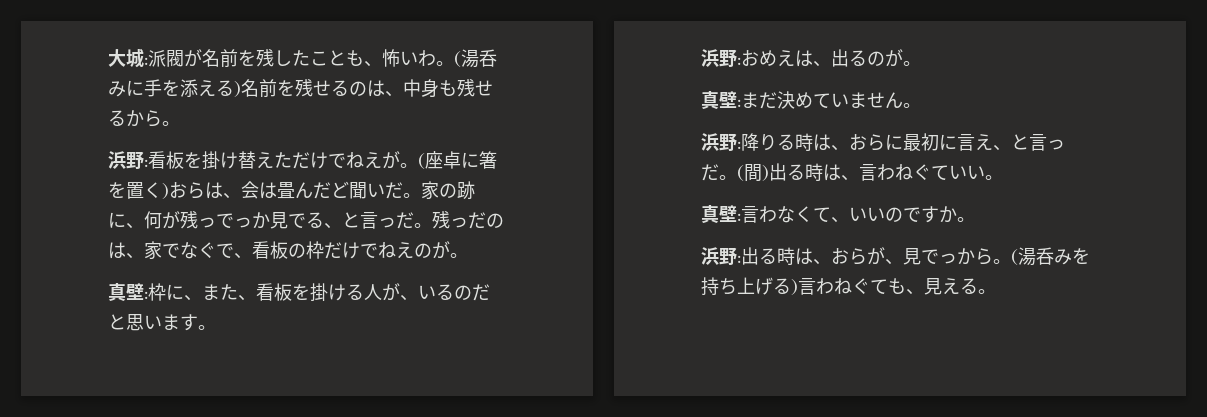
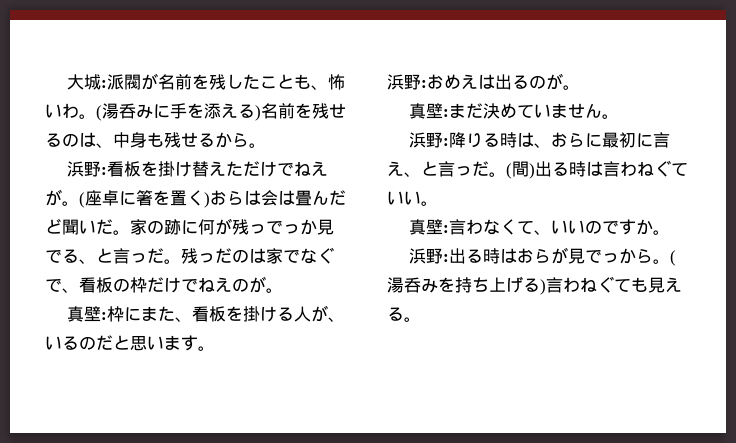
[223,193,241,199] 、 -> (261, 197) none
[126,223,144,229] 、 -> (198, 227) none
[126,253,144,259] 、 -> (266, 255) none
[184,295,202,301] 、 -> (142, 314) none
[813,61,831,67] 、 -> (495, 81) none
[841,175,859,181] 、 -> (603, 168) none
[813,247,903,265] 、おらが、 -> [517,247,569,264] おらが
[906,289,924,295] 、 -> (648, 284) none

